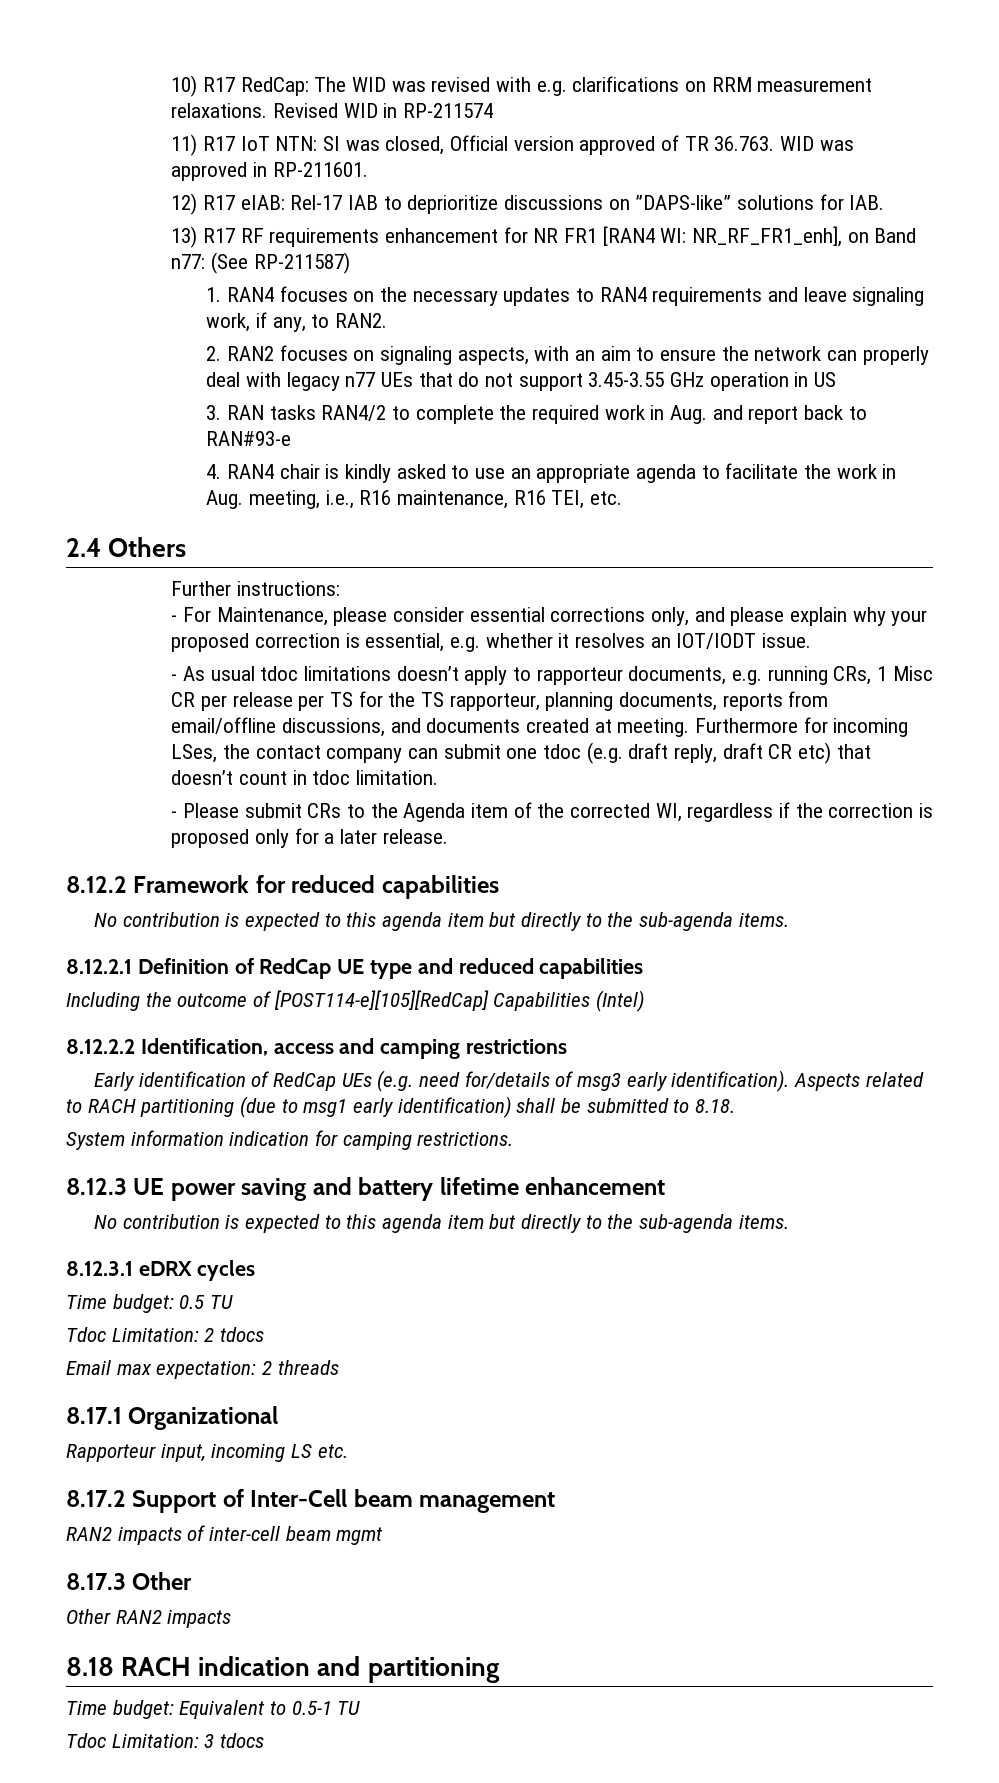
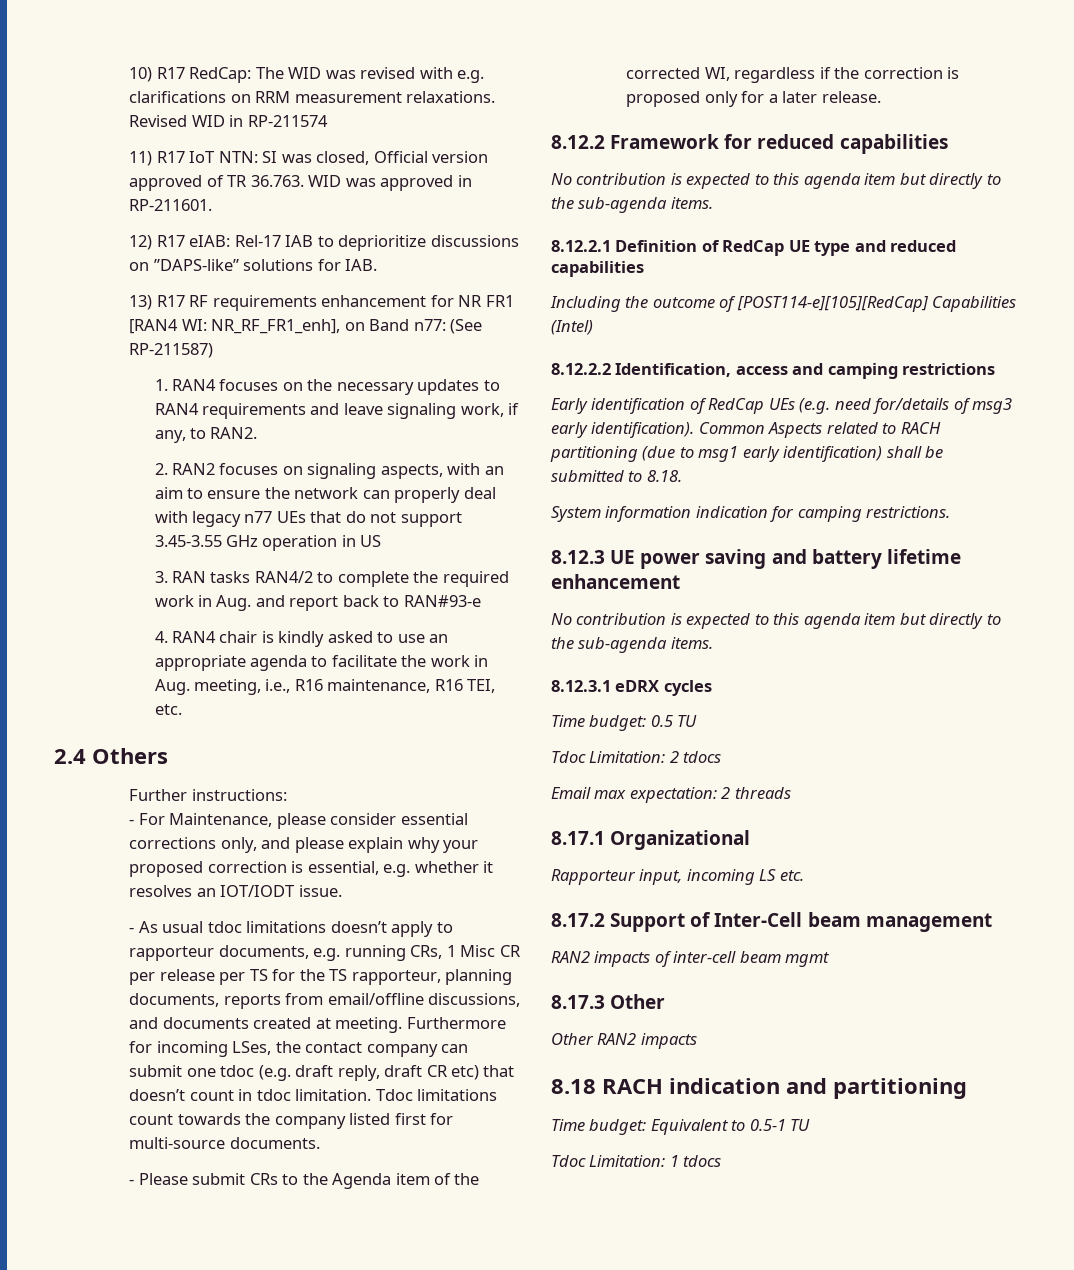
(438, 777) none -> [375,1089,498,1101] [129,1113,454,1129] [129,1137,320,1149] Tdoc limitations count towards the company listed first for multi-source documents.
(790, 1081) none -> [698,422,765,434] Common
[204,1734,215,1748] 3 -> [669,1155,679,1167] 1

